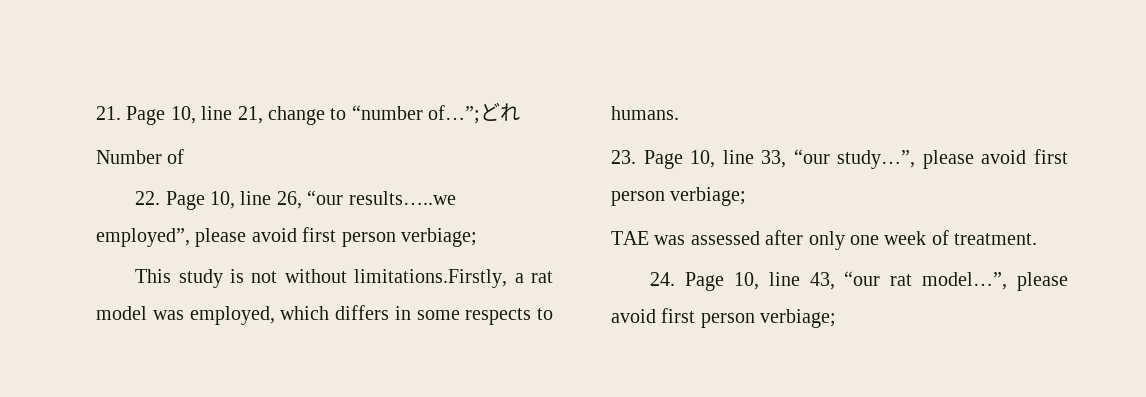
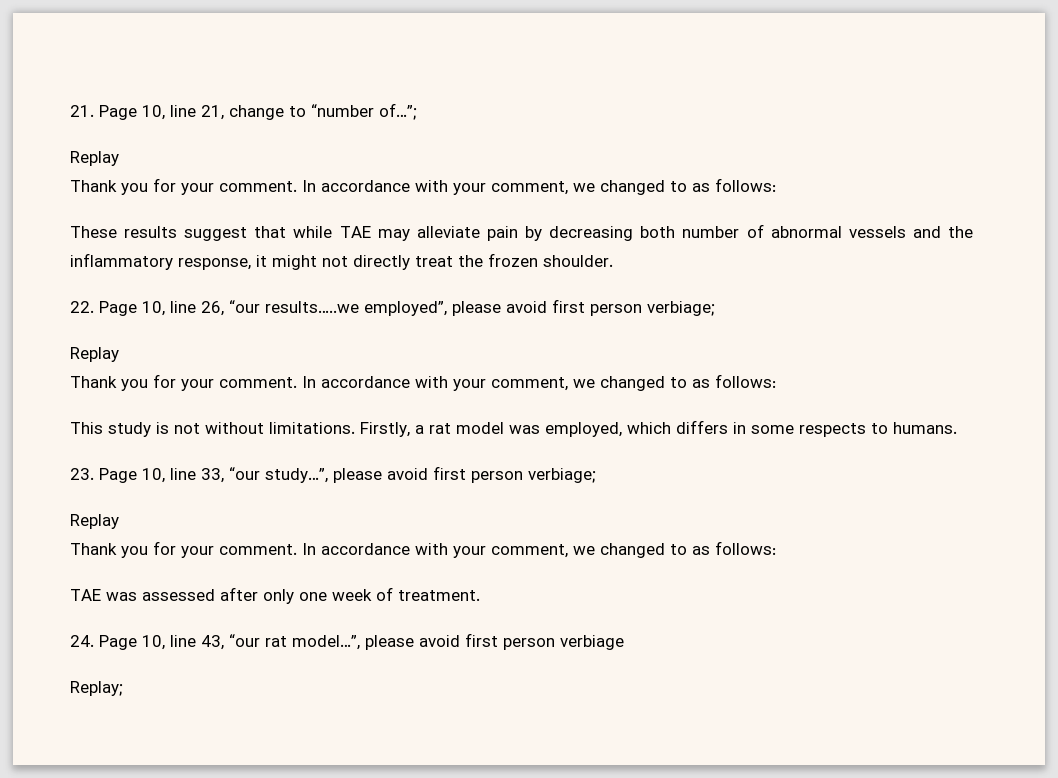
[480,102,521,121] [96,149,185,164] どれ // Number of -> [70,151,119,166] [70,178,776,195] [70,224,974,241] [70,253,613,270] // Replay // Thank you for your comment. In accordance with your comment, we changed to as follows: // These results suggest that while TAE may alleviate pain by decreasing both number of abnormal vessels and the inflammatory response, it might not directly treat the frozen shoulder.
(477, 237) none -> [70,347,119,362] [70,374,776,391] // Replay // Thank you for your comment. In accordance with your comment, we changed to as follows:
[354,269,508,288] limitations.Firstly, -> [269,422,410,437] limitations. Firstly,
(747, 196) none -> [70,514,119,529] [70,541,776,558] // Replay // Thank you for your comment. In accordance with your comment, we changed to as follows:
[760,309,837,328] verbiage; -> [560,635,624,650] [70,681,123,696] verbiage // Replay;

